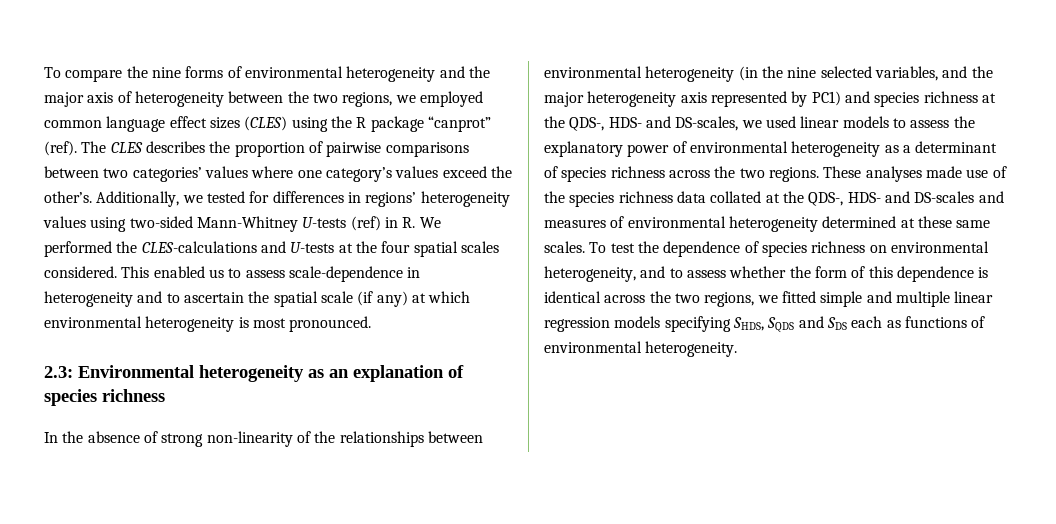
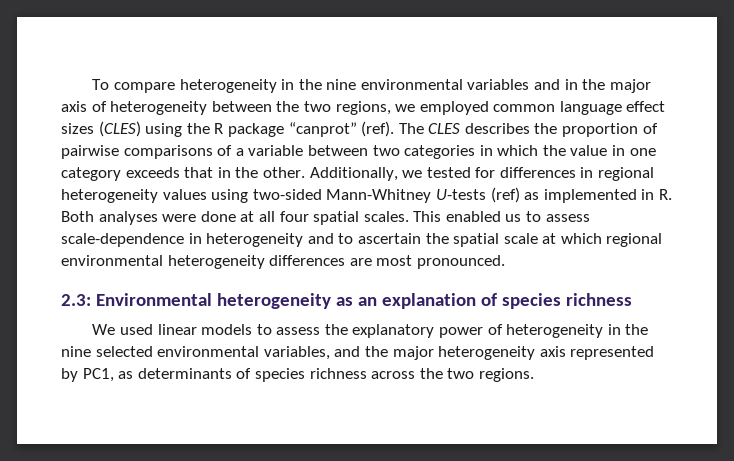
[126,66,465,82] the nine forms of environmental heterogeneity and -> [179,79,578,93] heterogeneity in the nine environmental variables and in
[44,166,512,182] [44,191,92,203] between two categories’ values where one category’s values exceed the other’s. -> [217,145,656,159] [61,167,305,181] of a variable between two categories in which the value in one category exceeds that in the other.
[365,192,417,207] regions’ -> [598,167,655,181] regional
[384,217,441,228] [44,241,499,257] [44,266,117,278] in R. We performed the CLES-calculations and U-tests at the four spatial scales considered. -> [524,189,672,203] [61,211,409,225] as implemented in R. Both analyses were done at all four spatial scales.
[357,291,408,307] (if any) -> (538, 238) none
[44,316,249,332] environmental heterogeneity is -> [606,233,663,247] [61,255,372,269] regional environmental heterogeneity differences are
[44,431,483,447] [544,66,993,82] [544,91,996,107] [544,116,762,131] In the absence of strong non-linearity of the relationships between environmental heterogeneity (in the nine selected variables, and the major heterogeneity axis represented by PC1) and species richness at the QDS-, HDS- and DS-scales, we -> [92,324,116,335] We
[689,141,998,157] environmental heterogeneity as a determinant -> [506,324,649,338] [61,346,655,360] [61,368,232,382] heterogeneity in the nine selected environmental variables, and the major heterogeneity axis represented by PC1, as determinants
[823,166,1007,182] [544,191,1004,207] [544,216,991,232] [544,241,989,257] [544,266,989,282] [544,291,994,307] [544,316,986,333] [544,341,738,357] These analyses made use of the species richness data collated at the QDS-, HDS- and DS-scales and measures of environmental heterogeneity determined at these same scales. To test the dependence of species richness on environmental heterogeneity, and to assess whether the form of this dependence is identical across the two regions, we fitted simple and multiple linear regression models specifying SHDS, SQDS and SDS each as functions of environmental heterogeneity. -> (534, 375) none

